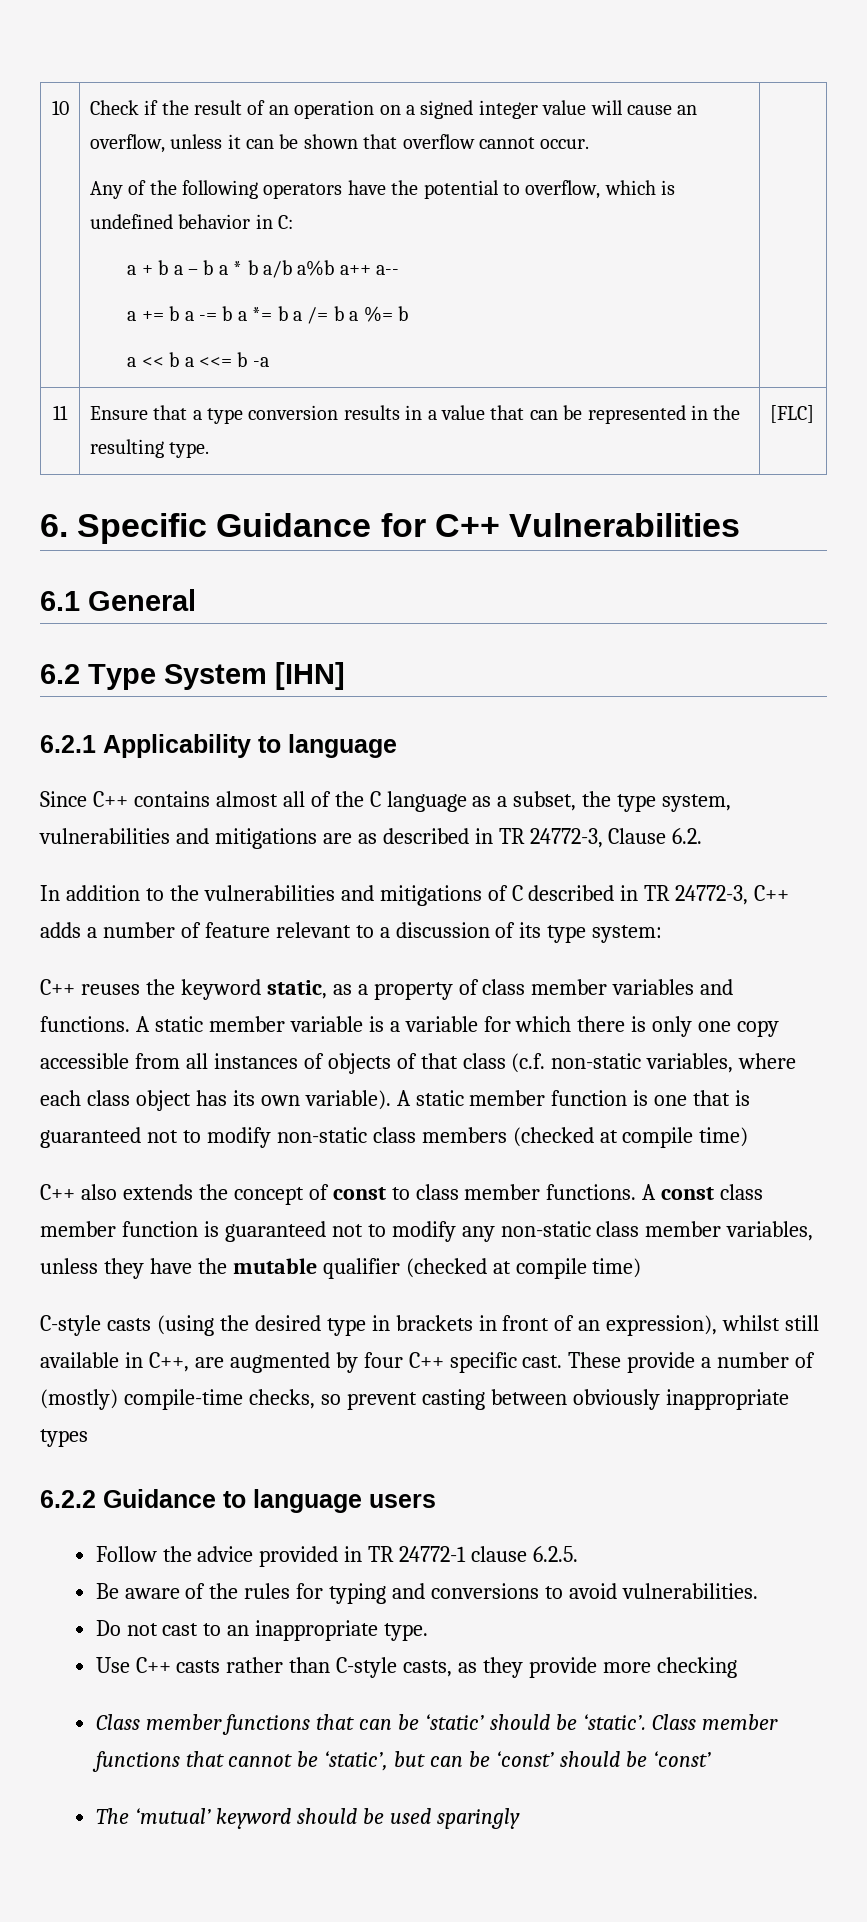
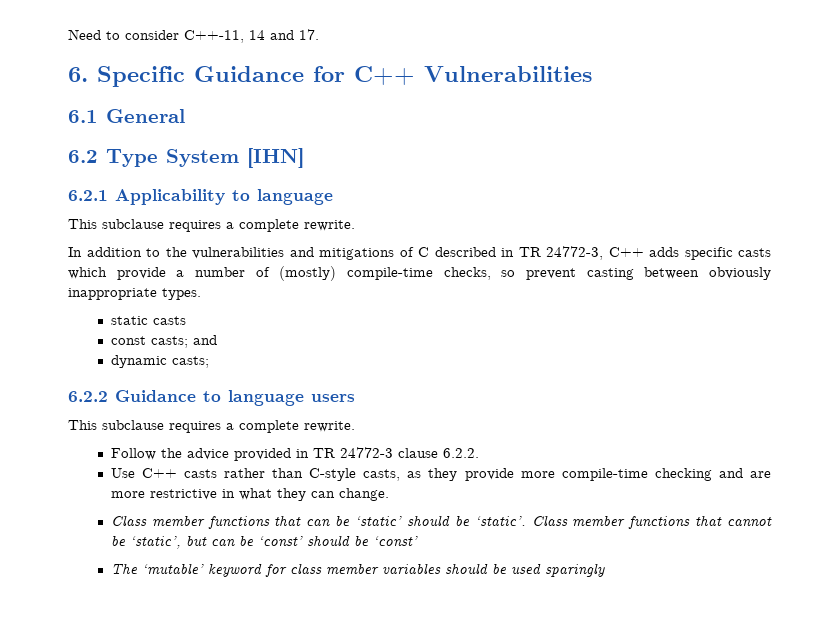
[51,100,69,115] [89,100,698,119] [89,134,590,153] [89,180,676,199] [89,214,293,229] [127,260,400,278] [127,306,408,324] [127,352,269,367] [53,405,68,420] [89,405,741,424] [89,439,210,458] [769,405,814,423] 10 | Check if the result of an operation on a signed integer value will cause an overflow, unless it can be shown that overflow cannot occur. // Any of the following operators have the potential to overflow, which is undefined behavior in C: // a + b a – b a * b a/b a%b a++ a-- // a += b a -= b a *= b a /= b a %= b // a << b a <<= b -a | // 11 | Ensure that a type conversion results in a value that can be represented in the resulting type. | [FLC] -> [68,29,319,43] Need to consider C++-11, 14 and 17.
[40,791,732,812] [39,828,703,849] Since C++ contains almost all of the C language as a subset, the type system, vulnerabilities and mitigations are as described in TR 24772-3, Clause 6.2. -> [68,219,355,232] This subclause requires a complete rewrite.
[86,922,663,943] [40,979,734,1000] [40,1016,780,1037] [40,1053,797,1074] [40,1090,751,1111] [40,1127,749,1148] [40,1184,764,1205] [40,1221,814,1242] [40,1258,642,1279] [40,1315,820,1336] [40,1352,622,1373] a number of feature relevant to a discussion of its type system: // C++ reuses the keyword static, as a property of class member variables and functions. A static member variable is a variable for which there is only one copy accessible from all instances of objects of that class (c.f. non-static variables, where each class object has its own variable). A static member function is one that is guaranteed not to modify non-static class members (checked at compile time) // C++ also extends the concept of const to class member functions. A const class member function is guaranteed not to modify any non-static class member variables, unless they have the mutable qualifier (checked at compile time) // C-style casts (using the desired type in brackets in front of an expression), whilst still available in C++, are augmented by four C++ specific cast. These -> [684,247,771,260] [68,267,107,279] specific casts which
[40,1429,88,1447] types -> [162,288,201,300] [110,316,186,325] [110,335,217,348] [110,355,209,368] types. // static casts // const casts; and // dynamic casts;
(436, 1501) none -> [68,420,355,433] // This subclause requires a complete rewrite.
[399,1546,579,1562] [95,1583,758,1604] [95,1620,429,1641] 24772-1 clause 6.2.5. // Be aware of the rules for typing and conversions to avoid vulnerabilities. // Do not cast to an inappropriate type. -> [339,447,479,458] 24772-3 clause 6.2.2.
(651, 1667) none -> [561,468,648,481] compile-time
(737, 1667) none -> [718,468,771,478] [110,488,389,501] and are more restrictive in what they can change.
[134,1808,292,1829] ‘mutual’ keyword -> [141,563,441,577] ‘mutable’ keyword for class member variables

